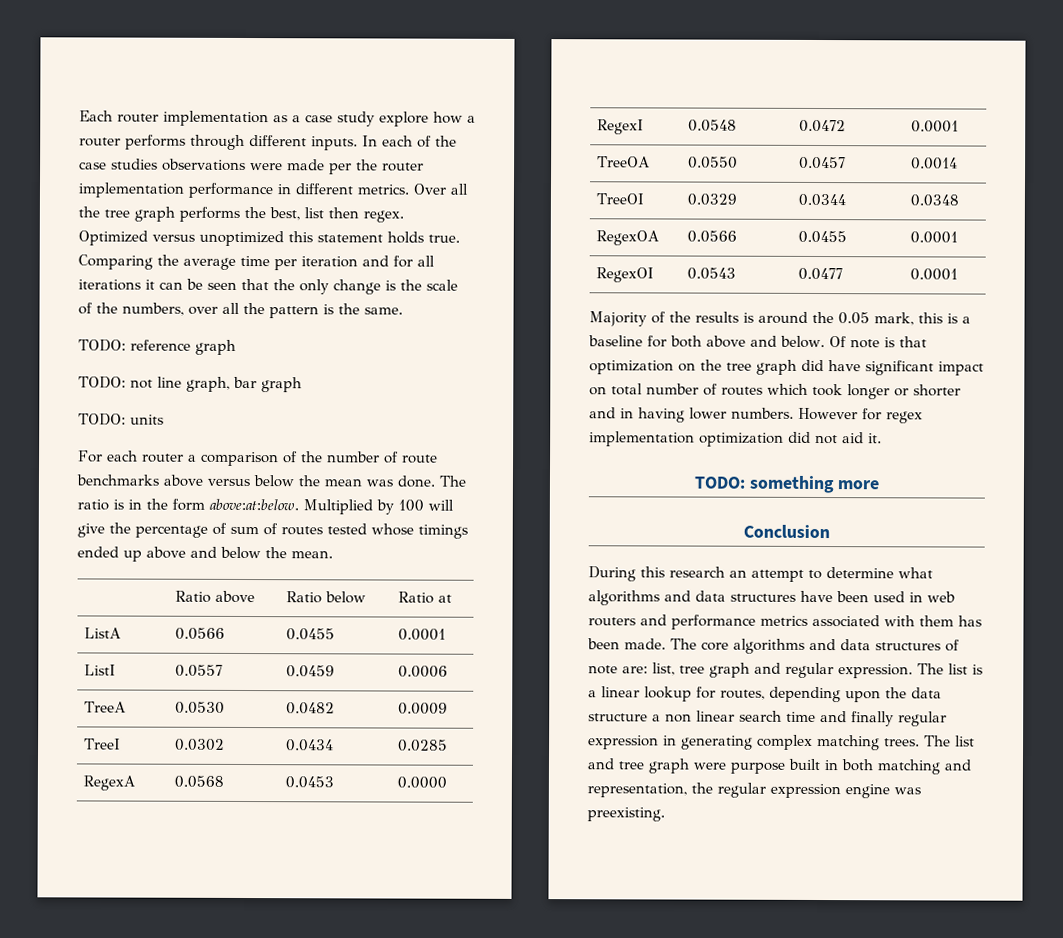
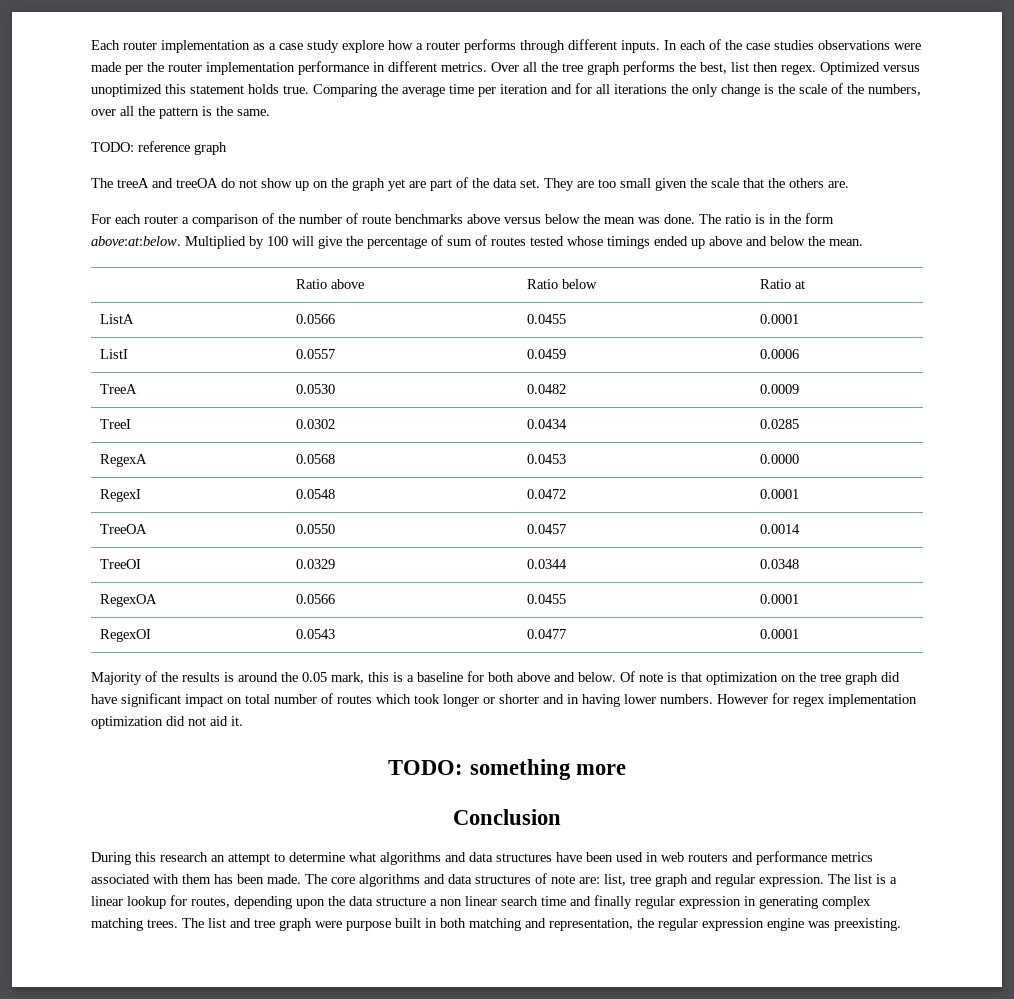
[145,278,269,291] it can be seen that -> (667, 89) none
[78,376,302,393] [78,413,164,426] TODO: not line graph, bar graph // TODO: units -> [91,177,849,191] The treeA and treeOA do not show up on the graph yet are part of the data set. They are too small given the scale that the others are.

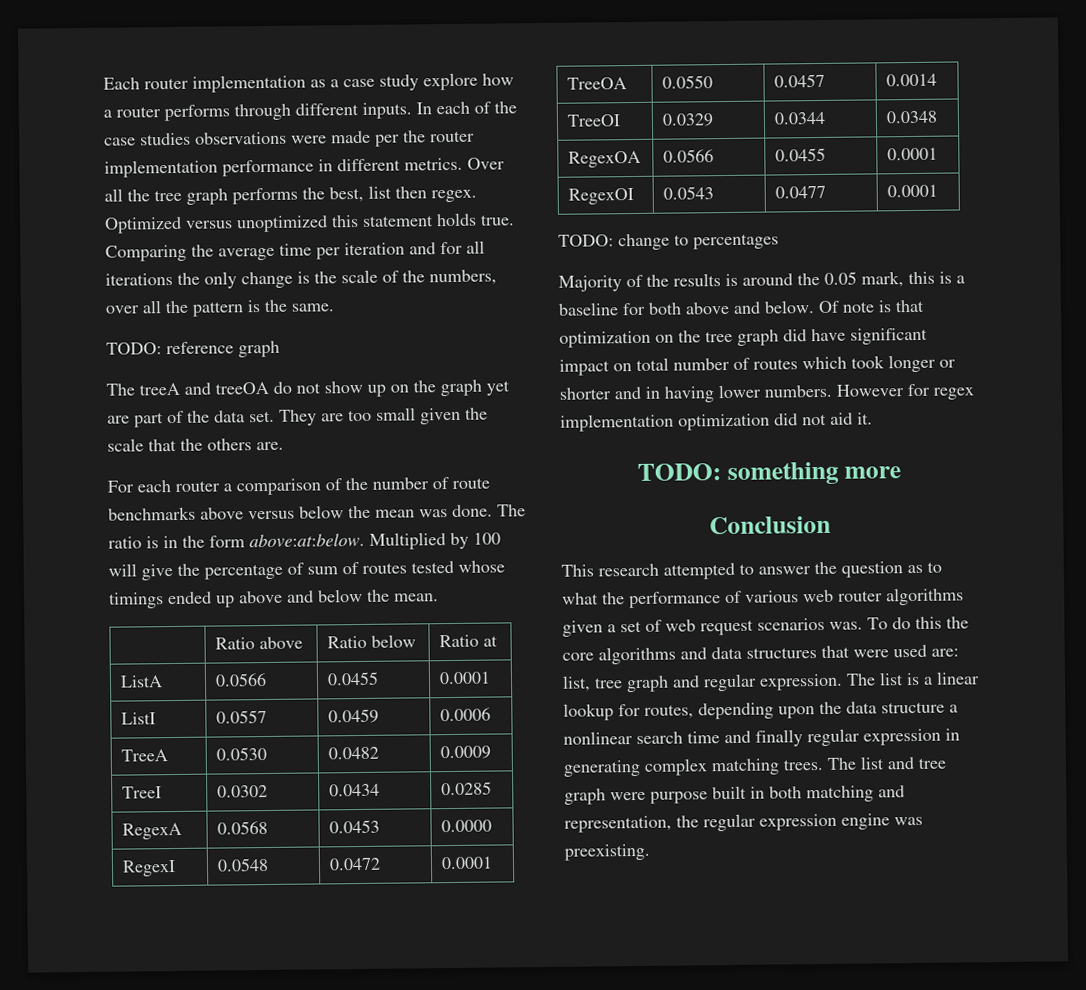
(800, 634) none -> [558,233,779,251] // TODO: change to percentages
[91,851,873,865] [91,874,327,884] During this research an attempt to determine what algorithms and data structures have been used in web routers and performance metrics associated with them has been made. The -> [561,561,942,580] [562,587,964,609] [562,616,969,637] This research attempted to answer the question as to what the performance of various web router algorithms given a set of web request scenarios was. To do this the
[535,873,575,884] of note -> [821,644,927,658] that were used
[440,896,497,906] non linear -> [563,731,633,745] nonlinear

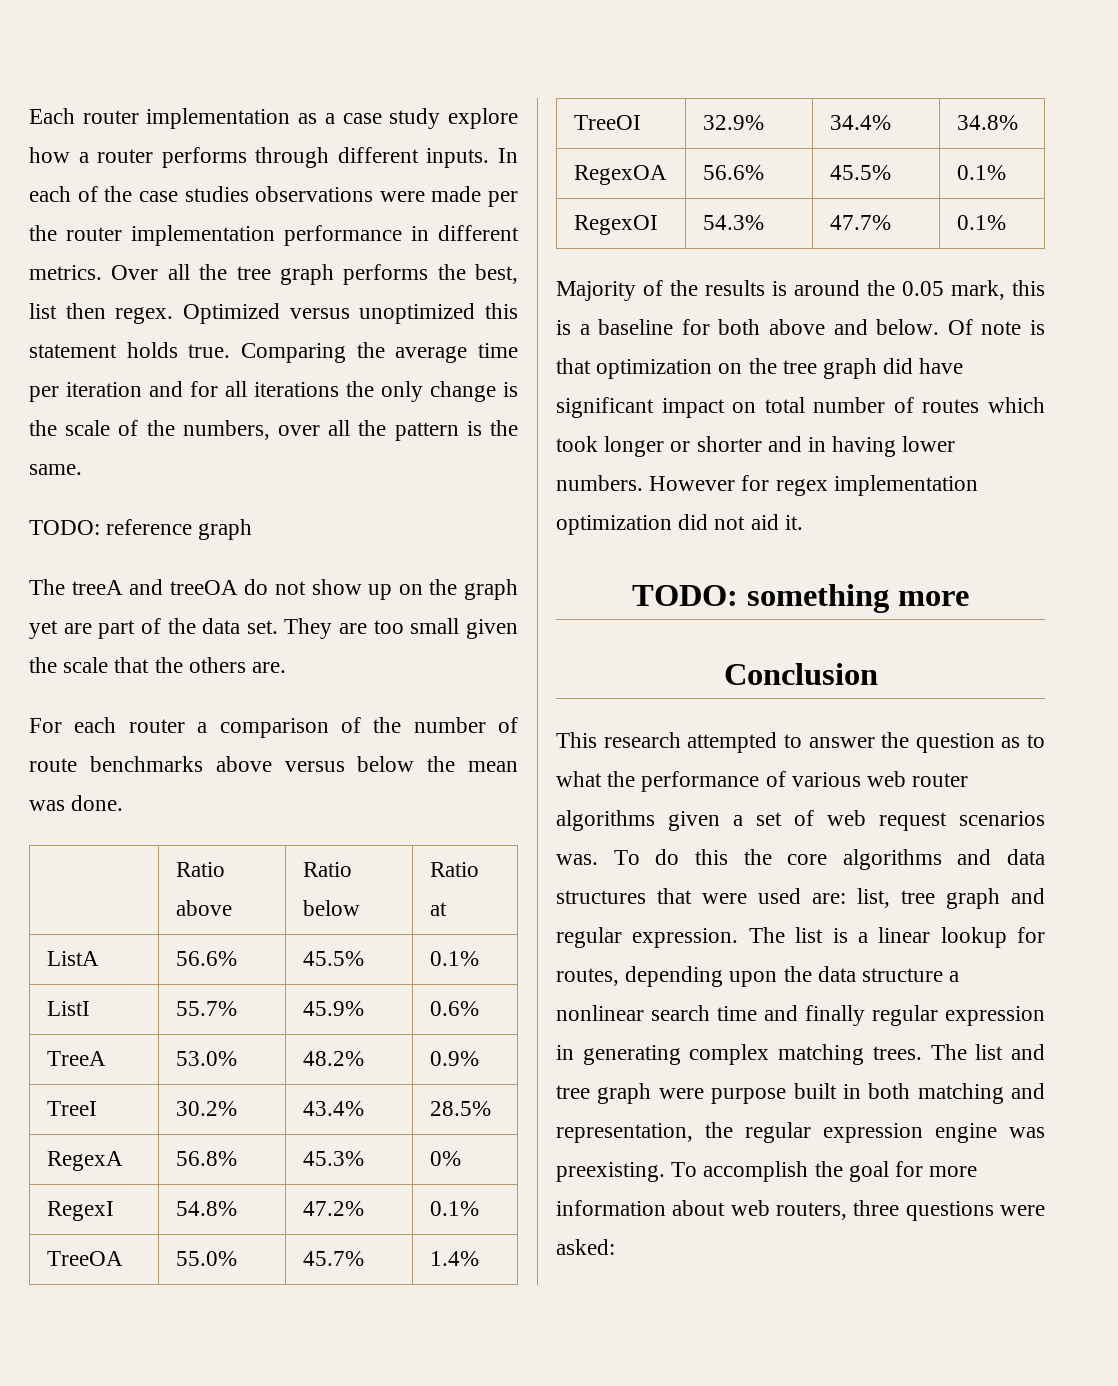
[497,504,526,517] [108,532,501,550] [108,560,505,581] [109,588,439,609] The ratio is in the form above:at:below. Multiplied by 100 will give the percentage of sum of routes tested whose timings ended up above and below the mean. -> (124, 803) none
[215,672,268,687] [327,671,380,686] [439,671,492,685] [121,712,157,725] [216,709,268,724] [328,708,380,724] [440,707,492,722] [121,749,169,762] [216,746,268,761] [328,746,380,760] [440,745,492,760] [122,786,163,799] [217,784,269,798] [329,783,381,797] [441,781,493,796] [122,822,183,840] [217,820,269,835] [329,819,381,834] [441,819,493,833] [122,859,177,877] [217,857,270,872] [329,857,382,871] [441,856,494,870] [567,77,628,90] [662,75,714,89] [774,73,826,88] [886,73,938,87] [567,114,622,127] [662,113,715,127] [774,111,827,125] [886,110,938,124] [568,150,642,168] [663,149,715,163] [775,147,827,162] [887,147,939,161] [568,187,635,205] [663,186,715,200] [775,185,827,199] [887,184,939,198] [558,233,779,251] 0.0566 | 0.0455 | 0.0001 // ListI | 0.0557 | 0.0459 | 0.0006 // TreeA | 0.0530 | 0.0482 | 0.0009 // TreeI | 0.0302 | 0.0434 | 0.0285 // RegexA | 0.0568 | 0.0453 | 0.0000 // RegexI | 0.0548 | 0.0472 | 0.0001 // TreeOA | 0.0550 | 0.0457 | 0.0014 // TreeOI | 0.0329 | 0.0344 | 0.0348 // RegexOA | 0.0566 | 0.0455 | 0.0001 // RegexOI | 0.0543 | 0.0477 | 0.0001 // TODO: change to percentages -> [175,951,237,966] [302,951,364,966] [429,951,479,966] [46,1001,90,1016] [175,1001,237,1016] [302,1001,364,1016] [429,1001,479,1016] [46,1051,106,1066] [175,1051,237,1066] [302,1051,364,1066] [429,1051,479,1066] [46,1101,97,1116] [175,1101,237,1116] [302,1101,364,1116] [429,1101,491,1116] [46,1151,123,1171] [175,1151,237,1166] [302,1151,364,1166] [429,1151,461,1166] [46,1201,114,1221] [175,1201,237,1216] [302,1201,364,1216] [429,1201,479,1216] [46,1251,123,1266] [175,1251,237,1266] [302,1251,364,1266] [429,1251,479,1266] [573,115,641,130] [702,115,764,130] [829,115,891,130] [956,115,1018,130] [573,165,667,185] [702,165,764,180] [829,165,891,180] [956,165,1006,180] [573,215,658,235] [702,215,764,230] [829,215,891,230] [956,215,1006,230] 56.6% | 45.5% | 0.1% // ListI | 55.7% | 45.9% | 0.6% // TreeA | 53.0% | 48.2% | 0.9% // TreeI | 30.2% | 43.4% | 28.5% // RegexA | 56.8% | 45.3% | 0% // RegexI | 54.8% | 47.2% | 0.1% // TreeOA | 55.0% | 45.7% | 1.4% // TreeOI | 32.9% | 34.4% | 34.8% // RegexOA | 56.6% | 45.5% | 0.1% // RegexOI | 54.3% | 47.7% | 0.1%
(650, 852) none -> [671,1161,978,1182] [556,1200,1045,1221] [556,1239,615,1255] To accomplish the goal for more information about web routers, three questions were asked:

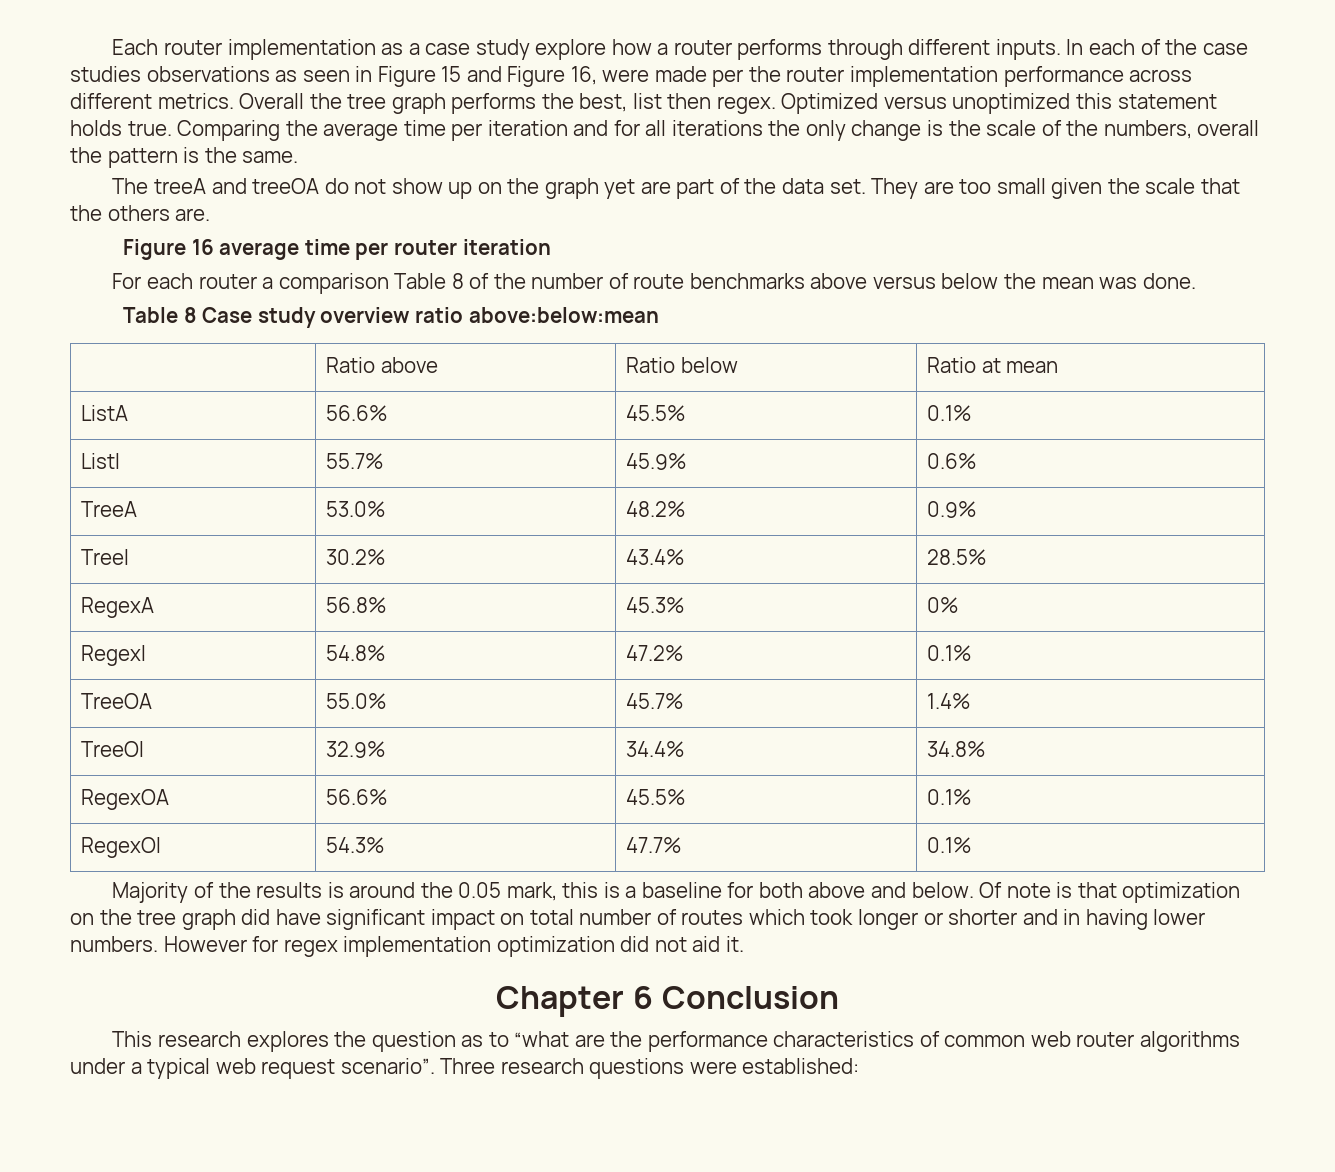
(374, 194) none -> [275,66,597,87] as seen in Figure 15 and Figure 16,
[411,226,429,241] in -> [1129,69,1193,82] across
[111,264,190,280] Over all -> [239,93,305,109] Overall
[278,420,351,436] over all -> [1197,120,1260,136] overall
[29,519,253,540] // TODO: reference graph -> (299, 157) none
(287, 667) none -> [123,239,551,260] // Figure 16 average time per router iteration
(329, 728) none -> [394,273,464,289] Table 8
(124, 803) none -> [123,307,659,328] // Table 8 Case study overview ratio above:below:mean
(447, 909) none -> [1006,361,1059,373] mean
[632,584,969,613] TODO: something more // -> [496,986,653,1017] Chapter 6
[687,732,875,753] attempted to answer -> [246,1031,329,1052] explores
[556,771,969,792] [556,810,1045,831] [556,849,1045,870] [556,888,1045,909] [556,927,1045,948] [556,966,960,987] [556,1005,1045,1026] [556,1044,1045,1065] [556,1083,1045,1104] [556,1122,1045,1143] [556,1161,978,1182] [556,1200,900,1220] what the performance of various web router algorithms given a set of web request scenarios was. To do this the core algorithms and data structures that were used are: list, tree graph and regular expression. The list is a linear lookup for routes, depending upon the data structure a nonlinear search time and finally regular expression in generating complex matching trees. The list and tree graph were purpose built in both matching and representation, the regular expression engine was preexisting. To accomplish the goal for more information about web routers, three -> [514,1031,1241,1052] [70,1058,584,1079] “what are the performance characteristics of common web router algorithms under a typical web request scenario”. Three research
[556,1239,615,1255] asked: -> [742,1058,860,1074] established:

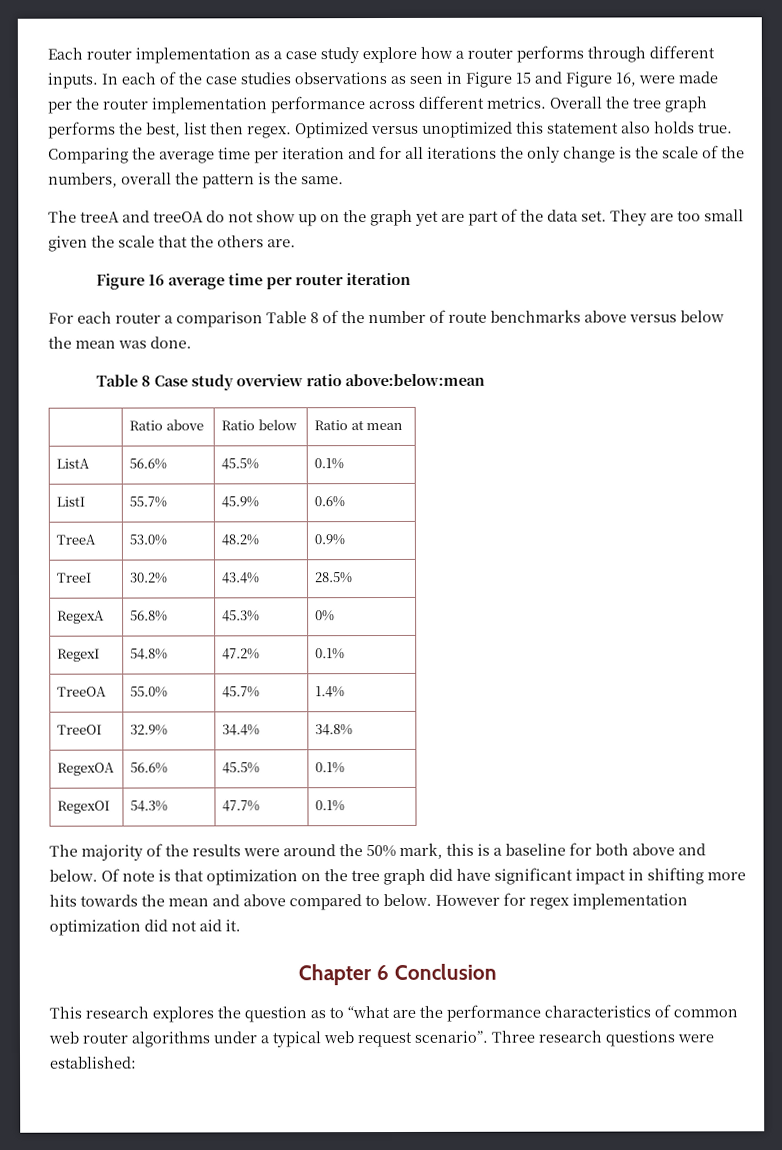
(1217, 101) none -> [621,121,651,134] also
[112,882,189,903] Majority -> [49,844,143,861] The majority
[327,882,344,898] is -> [243,848,280,857] were
[458,882,502,898] 0.05 -> [366,844,396,858] 50%
[500,909,1206,930] [70,936,158,952] on total number of routes which took longer or shorter and in having lower numbers. -> [628,867,746,885] [49,893,432,911] in shifting more hits towards the mean and above compared to below.

